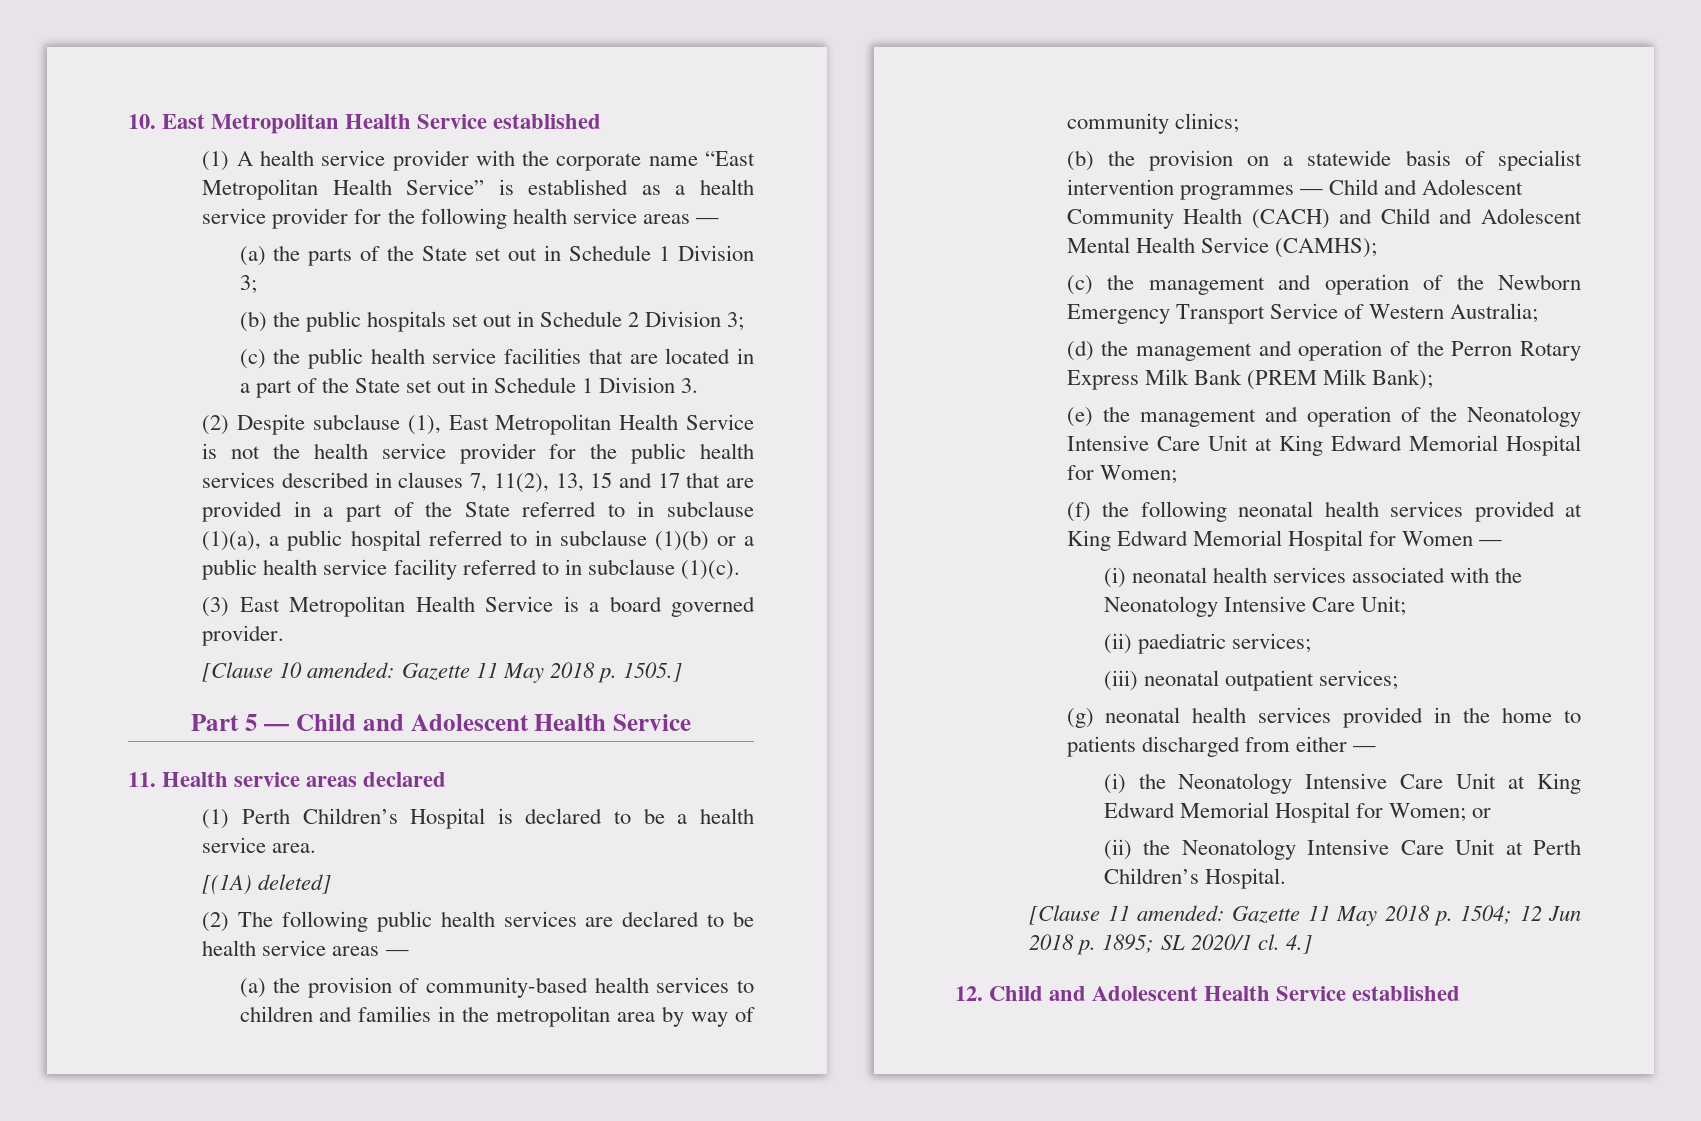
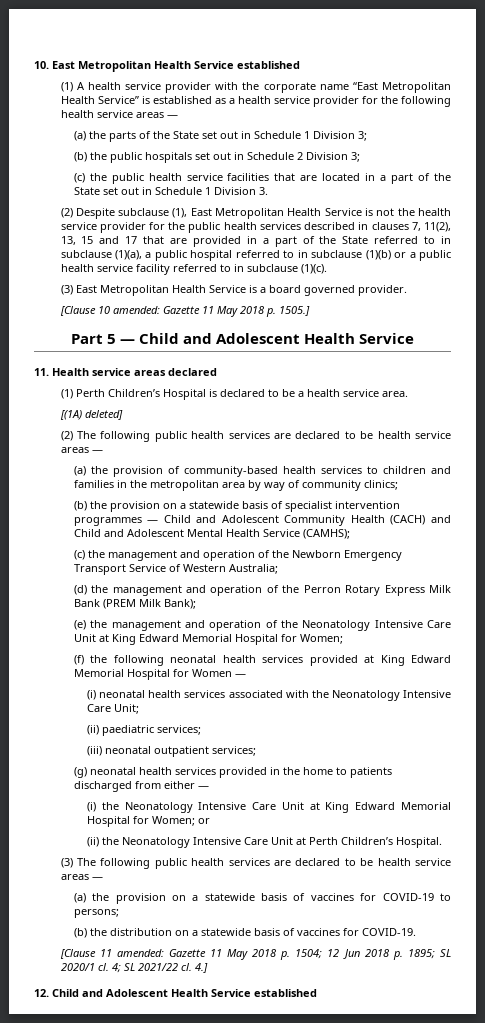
(1286, 878) none -> [60,858,451,869] [60,874,103,880] [73,893,451,904] [73,909,119,918] [73,928,416,938] // (3) The following public health services are declared to be health service areas — // (a) the provision on a statewide basis of vaccines for COVID-19 to persons; // (b) the distribution on a statewide basis of vaccines for COVID-19.
(1280, 942) none -> [111,963,192,973] 4; SL 2021/22 cl.

